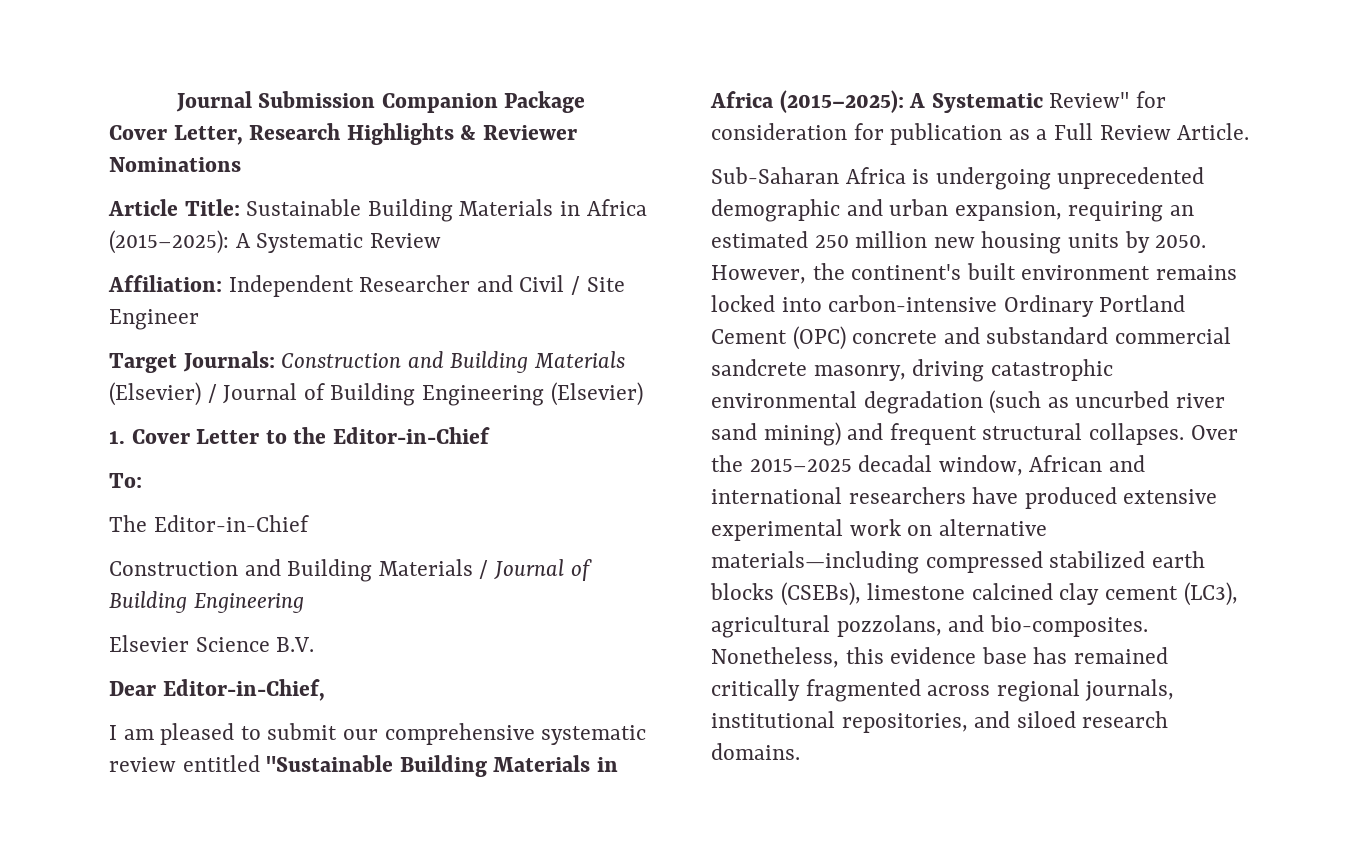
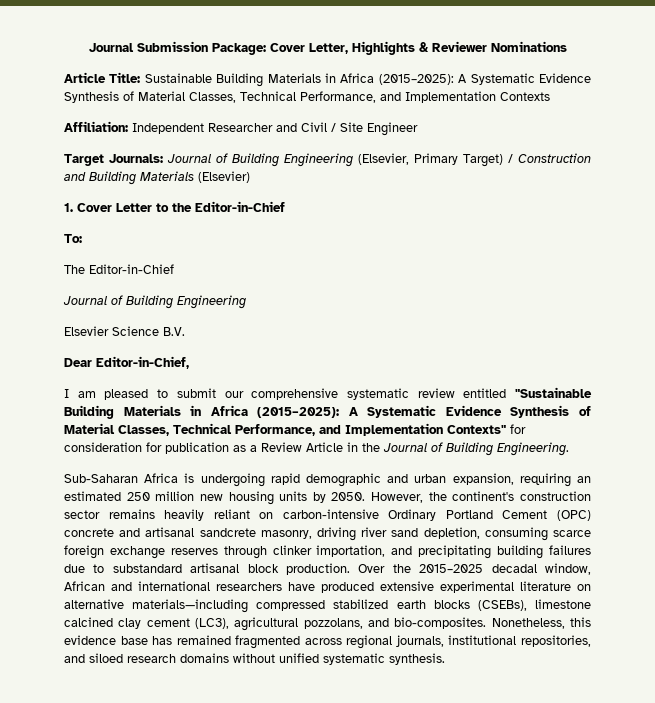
[381,91,586,113] Companion Package // -> [211,43,266,55] Package:
[249,123,341,140] Research -> (348, 48) none
[369,233,441,248] Review -> [538,73,591,83] [64,91,550,103] Evidence Synthesis of Material Classes, Technical Performance, and Implementation Contexts
(275, 361) none -> [167,153,513,167] Journal of Building Engineering (Elsevier, Primary Target) /
[207,382,643,406] / Journal of Building Engineering (Elsevier) -> (250, 177) none
[109,559,489,582] Construction and Building Materials / -> (174, 269) none
[1049,92,1130,108] Review" -> [445,405,591,418] [64,423,506,436] Evidence Synthesis of Material Classes, Technical Performance, and Implementation Contexts"
[1054,123,1250,140] Full Review Article. -> [261,442,569,456] Review Article in the Journal of Building Engineering.
[1057,167,1205,189] unprecedented -> [270,473,300,485] rapid
[966,263,1238,280] [711,295,822,312] built environment remains locked into -> [519,491,591,501] [64,509,274,521] construction sector remains heavily reliant on
[986,327,1232,344] substandard commercial -> [145,527,195,537] artisanal
[990,359,1113,381] [711,390,1226,414] [711,422,1185,446] catastrophic environmental degradation (such as uncurbed river sand mining) and frequent structural collapses. -> [361,527,591,541] [64,545,592,559] [64,563,350,575] river sand depletion, consuming scarce foreign exchange reserves through clinker importation, and precipitating building failures due to substandard artisanal block production.
[849,519,901,536] work -> [520,581,571,591] literature
[711,679,800,701] critically -> (231, 640) none
[711,743,800,760] domains. -> [180,653,445,665] domains without unified systematic synthesis.

